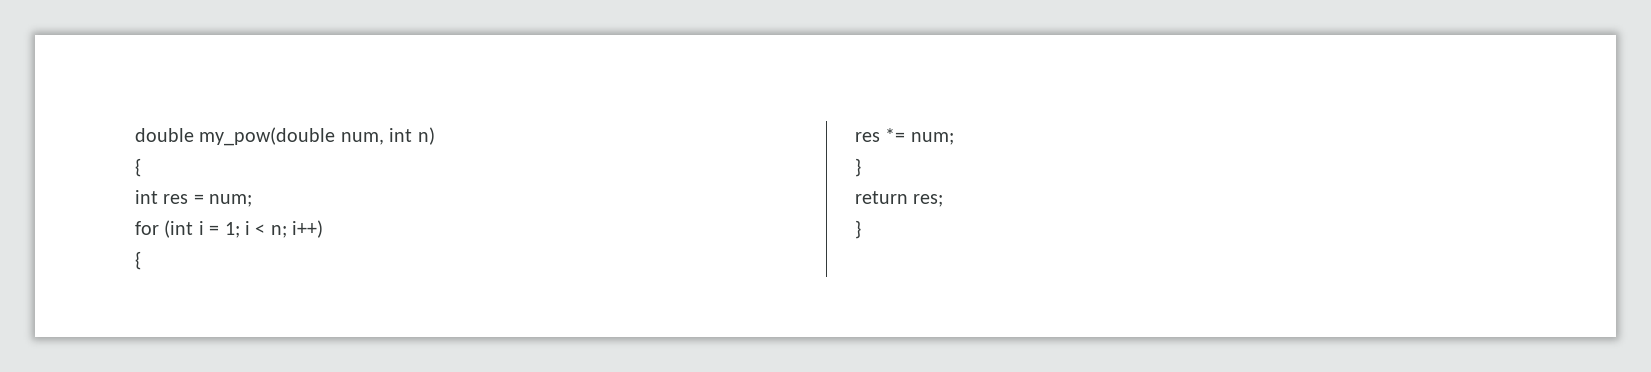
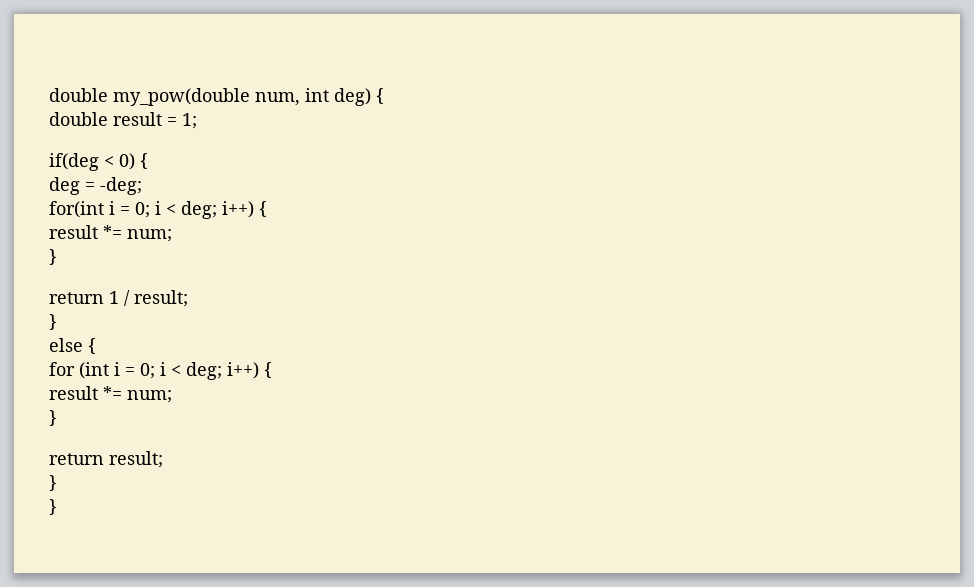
[417,127,435,145] [135,158,141,177] [135,190,253,207] [135,220,324,238] [135,251,141,270] [855,128,954,145] [855,158,861,177] [855,191,944,207] n) // { // int res = num; // for (int i = 1; i < n; i++) // { // res *= num; // } // return res; -> [334,88,384,106] [49,112,197,129] [49,153,148,171] [49,177,142,195] [49,201,267,219] [49,225,172,242] [49,249,57,265] [49,290,188,307] [49,314,57,330] [49,338,96,354] [49,362,272,380] [49,386,172,403] [49,410,57,426] [49,451,163,468] [49,475,57,491] deg) { // double result = 1; // if(deg < 0) { // deg = -deg; // for(int i = 0; i < deg; i++) { // result *= num; // } // return 1 / result; // } // else { // for (int i = 0; i < deg; i++) { // result *= num; // } // return result; // }

